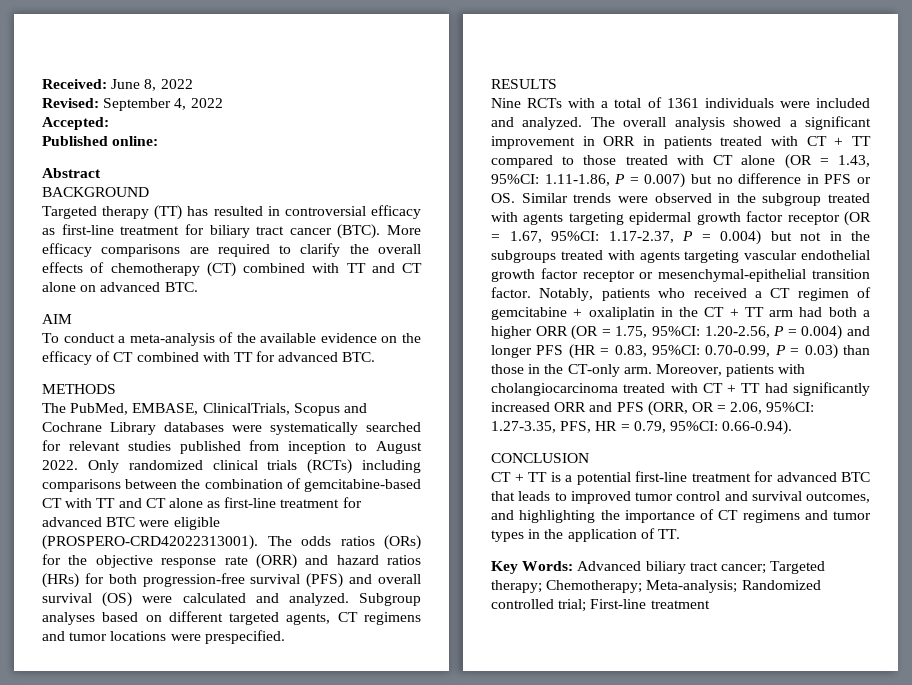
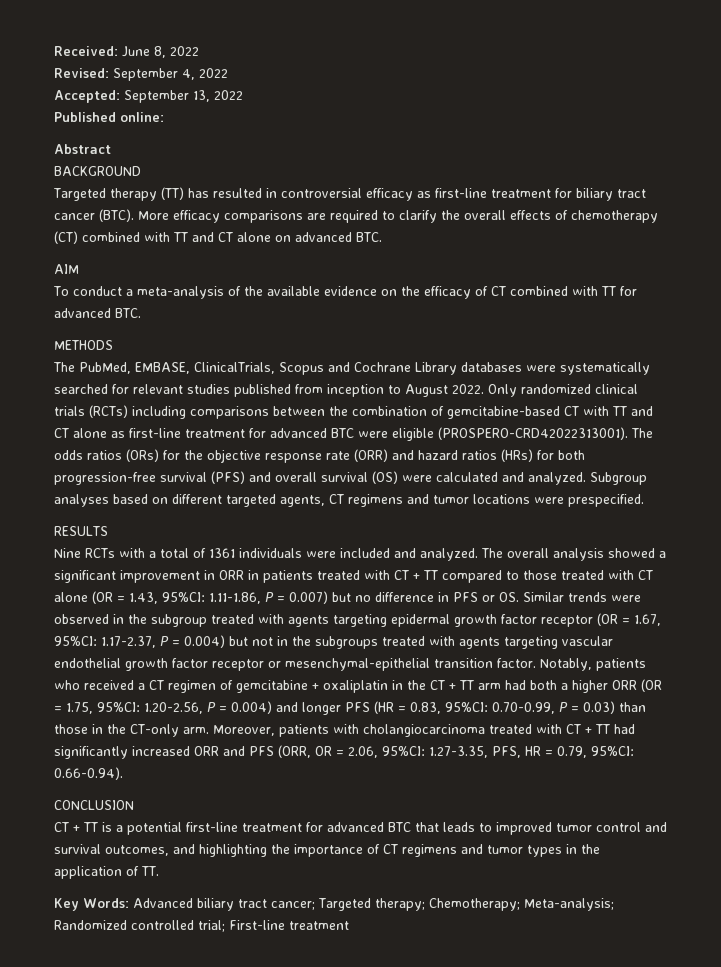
(109, 123) none -> [124,90,243,103] September 13, 2022

